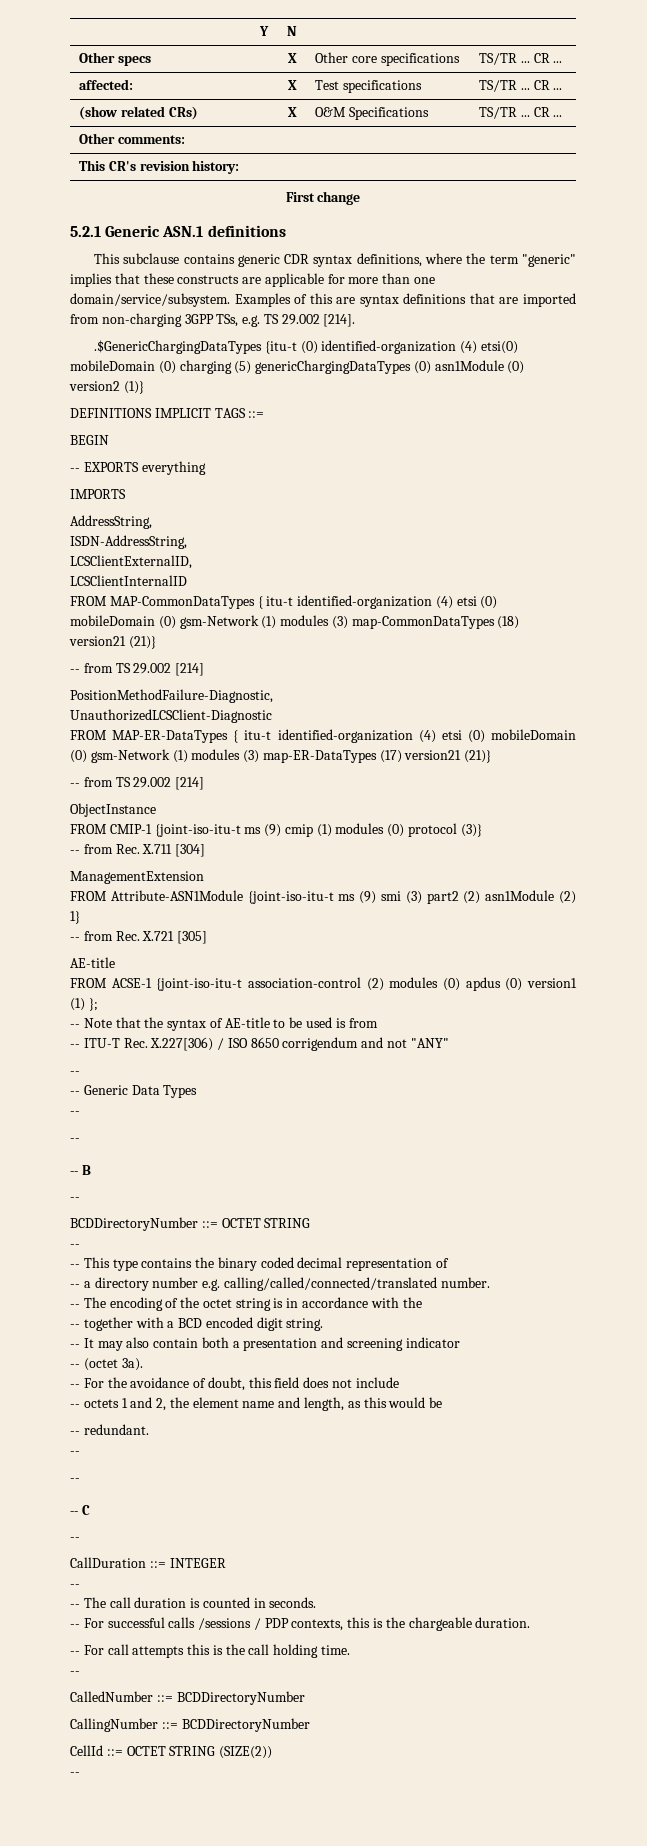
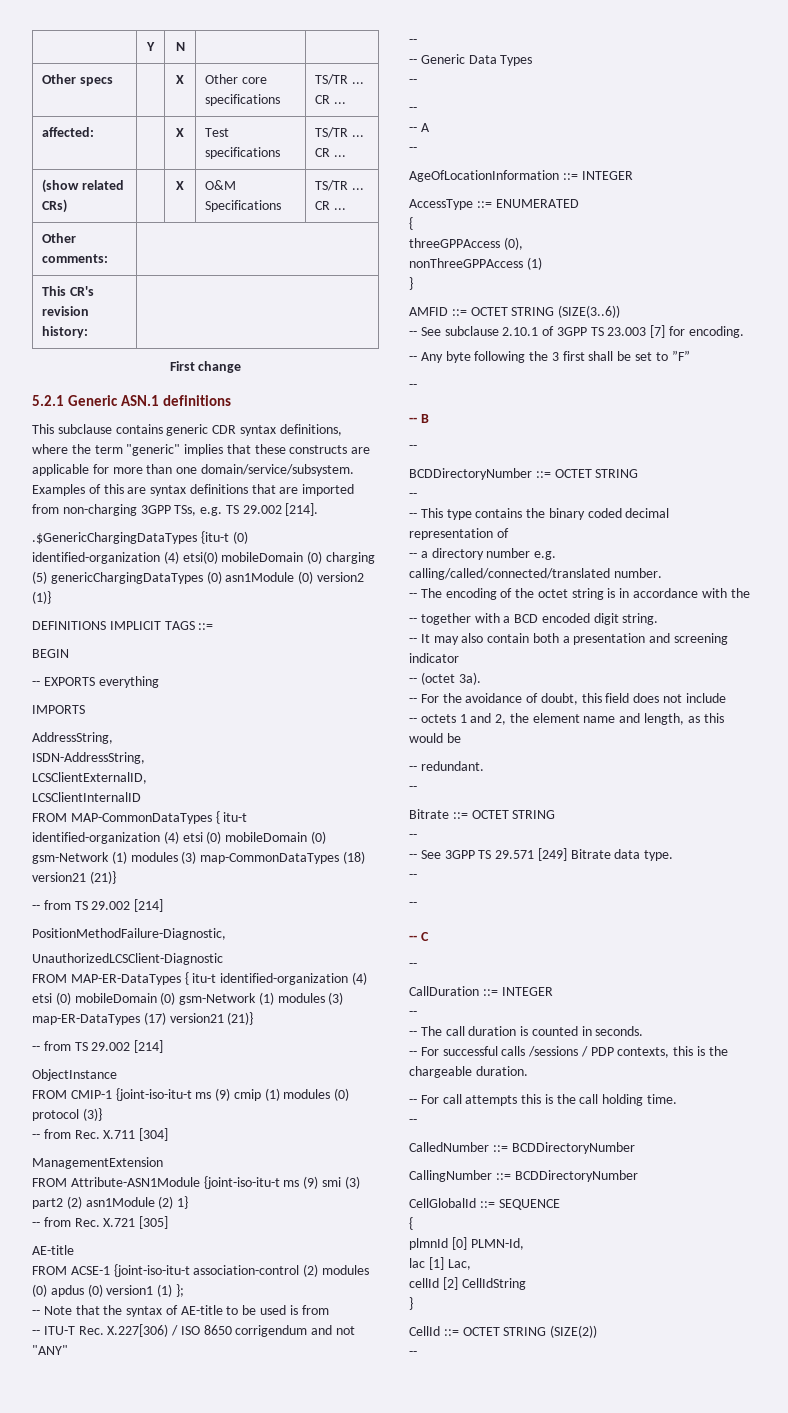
(80, 1140) none -> [409,123,430,132] [409,147,417,152] [409,170,633,182] [409,199,579,210] [409,217,413,230] [409,237,523,250] [409,257,542,270] [409,277,413,290] [409,305,621,318] [409,325,744,338] [409,350,690,363] [409,384,417,389] // -- A // -- // AgeOfLocationInformation ::= INTEGER // AccessType ::= ENUMERATED // { // threeGPPAccess (0), // nonThreeGPPAccess (1) // } // AMFID ::= OCTET STRING (SIZE(3..6)) // -- See subclause 2.10.1 of 3GPP TS 23.003 [7] for encoding. // -- Any byte following the 3 first shall be set to ”F” // --
(80, 1453) none -> [409,809,556,819] [409,834,417,839] [409,848,674,861] [409,874,417,879] // Bitrate ::= OCTET STRING // -- // -- See 3GPP TS 29.571 [249] Bitrate data type. // --
(310, 1725) none -> [409,1198,560,1210] [409,1217,413,1230] [409,1237,524,1250] [409,1257,471,1270] [409,1277,526,1290] [409,1297,413,1310] // CellGlobalId ::= SEQUENCE // { // plmnId [0] PLMN-Id, // lac [1] Lac, // cellId [2] CellIdString // }

